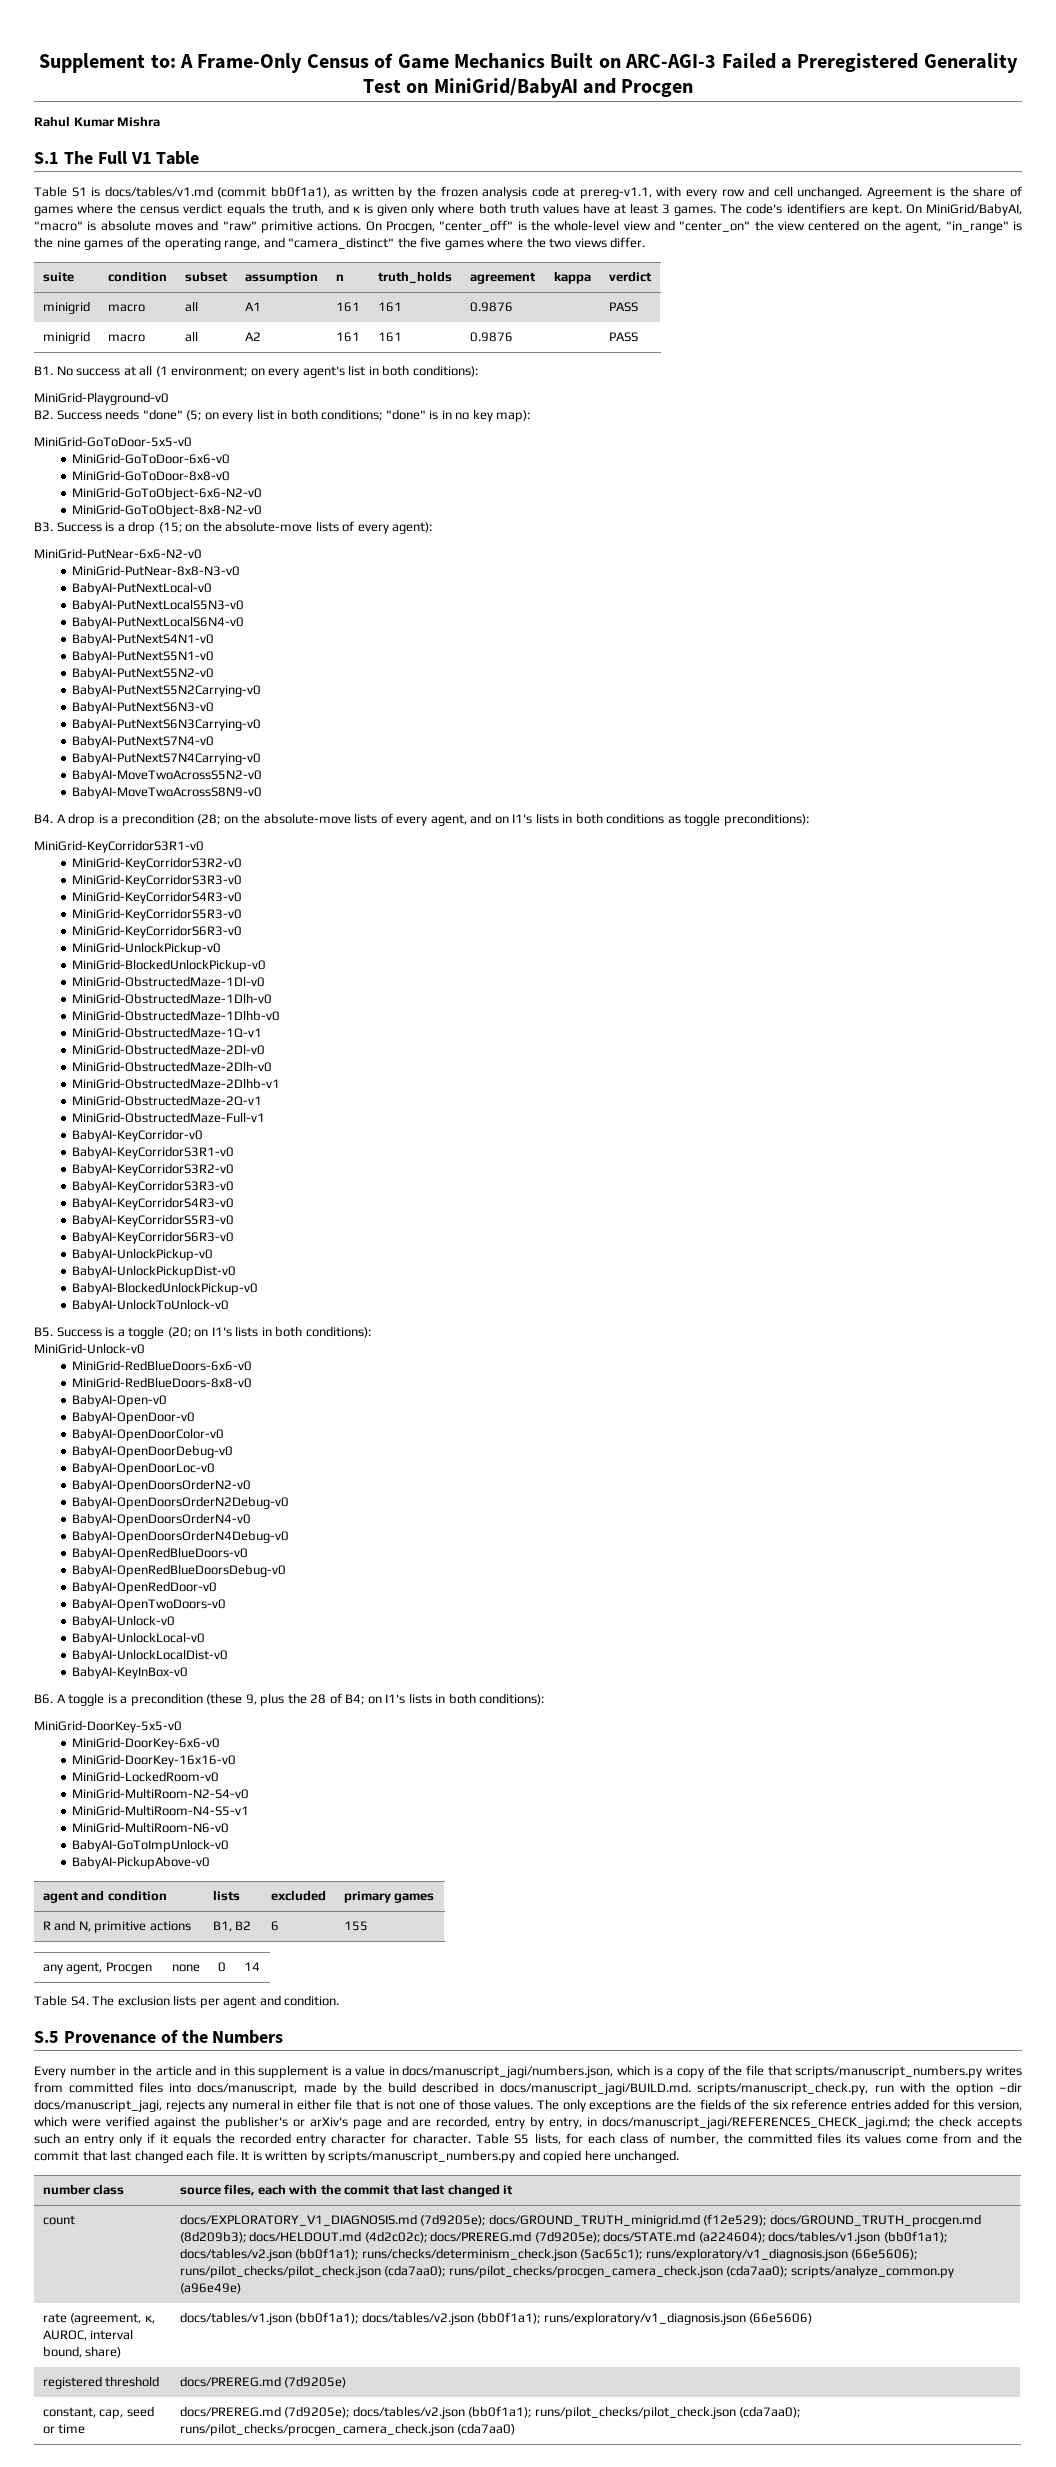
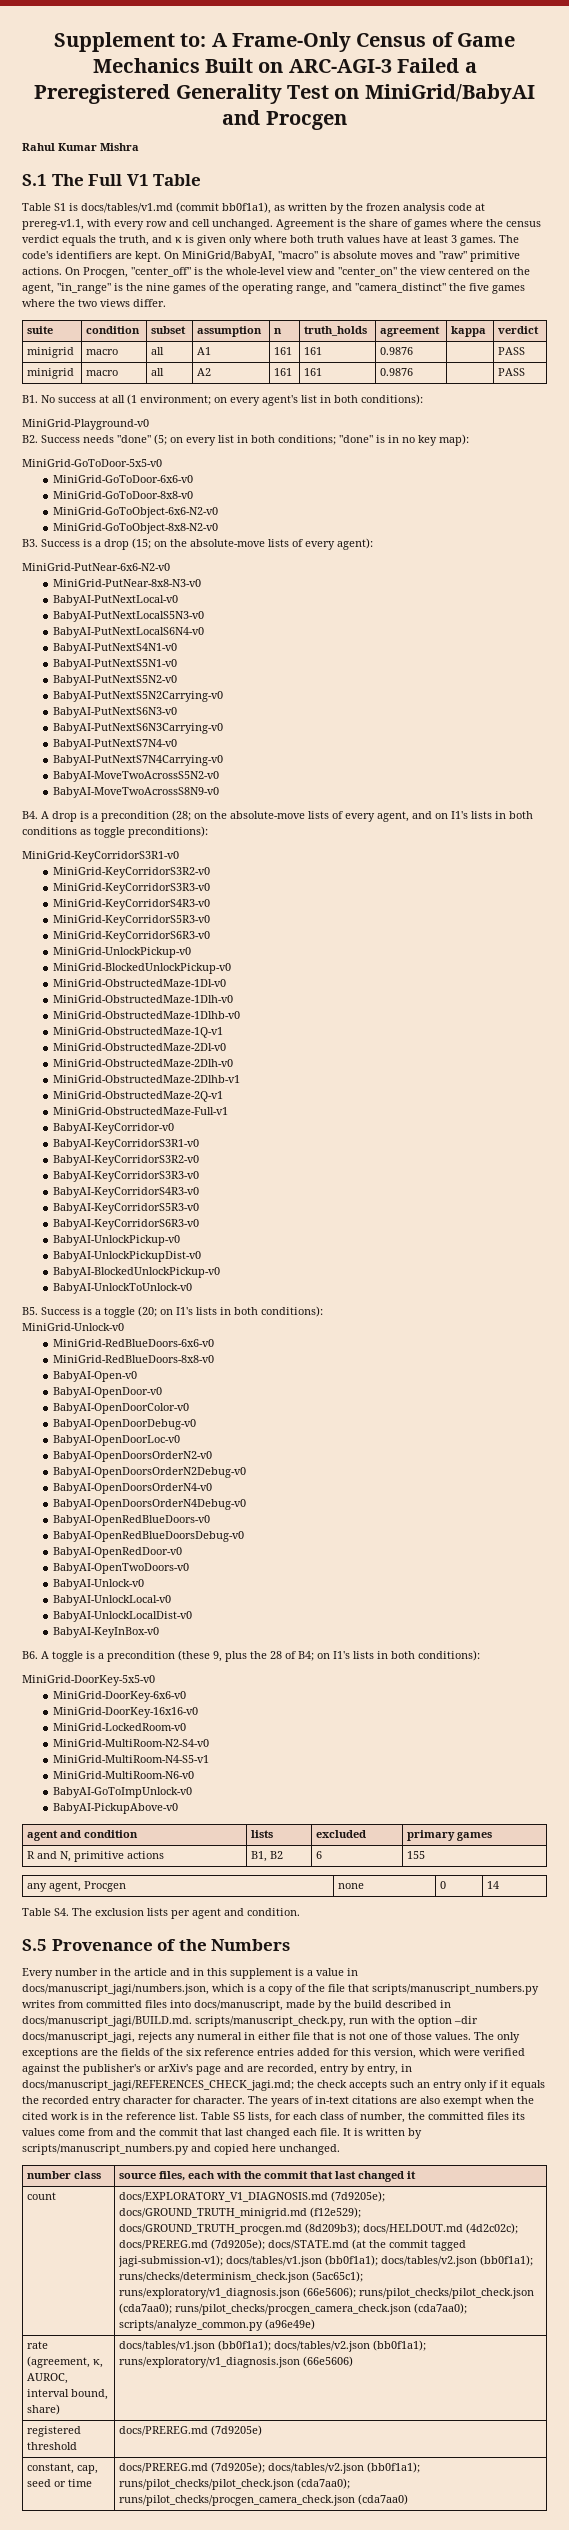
(472, 2138) none -> [248,2096,534,2107] [22,2112,198,2120] The years of in-text citations are also exempt when the cited work is in the reference list.
[698,2232,765,2243] (a224604); -> [351,2239,466,2251] [117,2255,223,2267] (at the commit tagged jagi-submission-v1);

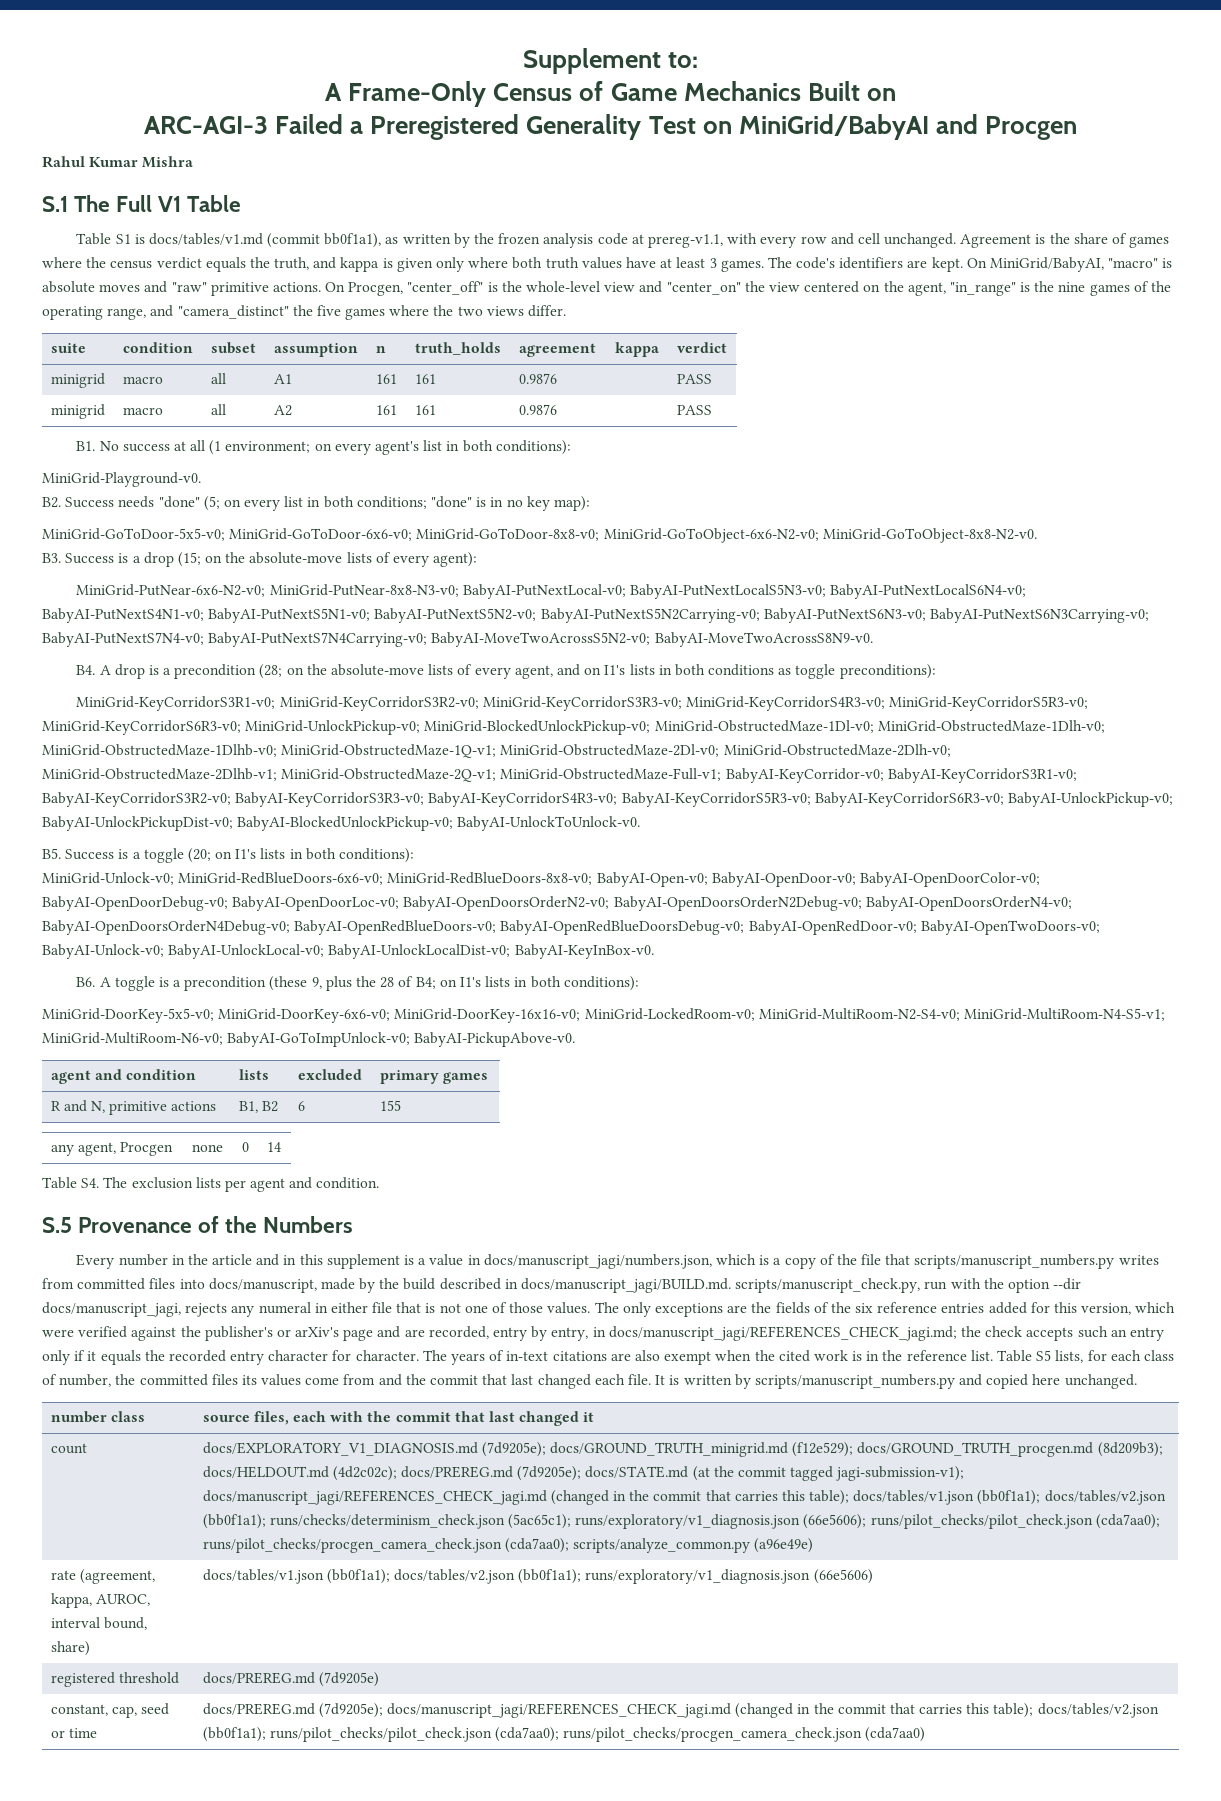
(207, 40) none -> (699, 60) //
(284, 67) none -> (896, 94) //
[175,237,182,243] κ -> [340,257,380,272] kappa
[22,419,149,430] MiniGrid-Playground-v0 -> [42,472,201,487] MiniGrid-Playground-v0.
[22,459,162,467] [52,475,193,483] [52,491,193,499] [52,507,218,518] [52,523,218,534] MiniGrid-GoToDoor-5x5-v0 // MiniGrid-GoToDoor-6x6-v0 // MiniGrid-GoToDoor-8x8-v0 // MiniGrid-GoToObject-6x6-N2-v0 // MiniGrid-GoToObject-8x8-N2-v0 -> [42,528,1037,543] MiniGrid-GoToDoor-5x5-v0; MiniGrid-GoToDoor-6x6-v0; MiniGrid-GoToDoor-8x8-v0; MiniGrid-GoToObject-6x6-N2-v0; MiniGrid-GoToObject-8x8-N2-v0.
[22,563,170,571] [52,579,201,587] [52,595,178,606] [52,611,204,622] [52,627,204,638] [52,643,177,654] [52,659,177,670] [52,675,177,686] [52,691,223,702] [52,707,177,718] [52,723,223,734] [52,739,177,750] [52,755,223,766] [52,771,219,782] [52,787,219,798] MiniGrid-PutNear-6x6-N2-v0 // MiniGrid-PutNear-8x8-N3-v0 // BabyAI-PutNextLocal-v0 // BabyAI-PutNextLocalS5N3-v0 // BabyAI-PutNextLocalS6N4-v0 // BabyAI-PutNextS4N1-v0 // BabyAI-PutNextS5N1-v0 // BabyAI-PutNextS5N2-v0 // BabyAI-PutNextS5N2Carrying-v0 // BabyAI-PutNextS6N3-v0 // BabyAI-PutNextS6N3Carrying-v0 // BabyAI-PutNextS7N4-v0 // BabyAI-PutNextS7N4Carrying-v0 // BabyAI-MoveTwoAcrossS5N2-v0 // BabyAI-MoveTwoAcrossS8N9-v0 -> [76,584,1027,599] [42,608,1149,623] [42,632,873,647] MiniGrid-PutNear-6x6-N2-v0; MiniGrid-PutNear-8x8-N3-v0; BabyAI-PutNextLocal-v0; BabyAI-PutNextLocalS5N3-v0; BabyAI-PutNextLocalS6N4-v0; BabyAI-PutNextS4N1-v0; BabyAI-PutNextS5N1-v0; BabyAI-PutNextS5N2-v0; BabyAI-PutNextS5N2Carrying-v0; BabyAI-PutNextS6N3-v0; BabyAI-PutNextS6N3Carrying-v0; BabyAI-PutNextS7N4-v0; BabyAI-PutNextS7N4Carrying-v0; BabyAI-MoveTwoAcrossS5N2-v0; BabyAI-MoveTwoAcrossS8N9-v0.
[22,851,179,862] [52,867,210,878] [52,883,210,894] [52,899,210,910] [52,915,210,926] [52,931,210,942] [52,947,191,958] [52,963,231,974] [52,979,226,987] [52,995,233,1003] [52,1011,240,1019] [52,1027,223,1038] [52,1043,226,1051] [52,1059,233,1067] [52,1075,240,1083] [52,1091,223,1102] [52,1107,228,1115] [52,1123,174,1134] [52,1139,199,1150] [52,1155,199,1166] [52,1171,199,1182] [52,1187,199,1198] [52,1203,199,1214] [52,1219,199,1230] [52,1235,180,1246] [52,1251,201,1262] [52,1267,220,1278] [52,1283,192,1294] MiniGrid-KeyCorridorS3R1-v0 // MiniGrid-KeyCorridorS3R2-v0 // MiniGrid-KeyCorridorS3R3-v0 // MiniGrid-KeyCorridorS4R3-v0 // MiniGrid-KeyCorridorS5R3-v0 // MiniGrid-KeyCorridorS6R3-v0 // MiniGrid-UnlockPickup-v0 // MiniGrid-BlockedUnlockPickup-v0 // MiniGrid-ObstructedMaze-1Dl-v0 // MiniGrid-ObstructedMaze-1Dlh-v0 // MiniGrid-ObstructedMaze-1Dlhb-v0 // MiniGrid-ObstructedMaze-1Q-v1 // MiniGrid-ObstructedMaze-2Dl-v0 // MiniGrid-ObstructedMaze-2Dlh-v0 // MiniGrid-ObstructedMaze-2Dlhb-v1 // MiniGrid-ObstructedMaze-2Q-v1 // MiniGrid-ObstructedMaze-Full-v1 // BabyAI-KeyCorridor-v0 // BabyAI-KeyCorridorS3R1-v0 // BabyAI-KeyCorridorS3R2-v0 // BabyAI-KeyCorridorS3R3-v0 // BabyAI-KeyCorridorS4R3-v0 // BabyAI-KeyCorridorS5R3-v0 // BabyAI-KeyCorridorS6R3-v0 // BabyAI-UnlockPickup-v0 // BabyAI-UnlockPickupDist-v0 // BabyAI-BlockedUnlockPickup-v0 // BabyAI-UnlockToUnlock-v0 -> [76,696,1089,711] [42,720,1105,735] [42,744,951,758] [42,768,1077,783] [42,792,1173,807] [42,816,641,831] MiniGrid-KeyCorridorS3R1-v0; MiniGrid-KeyCorridorS3R2-v0; MiniGrid-KeyCorridorS3R3-v0; MiniGrid-KeyCorridorS4R3-v0; MiniGrid-KeyCorridorS5R3-v0; MiniGrid-KeyCorridorS6R3-v0; MiniGrid-UnlockPickup-v0; MiniGrid-BlockedUnlockPickup-v0; MiniGrid-ObstructedMaze-1Dl-v0; MiniGrid-ObstructedMaze-1Dlh-v0; MiniGrid-ObstructedMaze-1Dlhb-v0; MiniGrid-ObstructedMaze-1Q-v1; MiniGrid-ObstructedMaze-2Dl-v0; MiniGrid-ObstructedMaze-2Dlh-v0; MiniGrid-ObstructedMaze-2Dlhb-v1; MiniGrid-ObstructedMaze-2Q-v1; MiniGrid-ObstructedMaze-Full-v1; BabyAI-KeyCorridor-v0; BabyAI-KeyCorridorS3R1-v0; BabyAI-KeyCorridorS3R2-v0; BabyAI-KeyCorridorS3R3-v0; BabyAI-KeyCorridorS4R3-v0; BabyAI-KeyCorridorS5R3-v0; BabyAI-KeyCorridorS6R3-v0; BabyAI-UnlockPickup-v0; BabyAI-UnlockPickupDist-v0; BabyAI-BlockedUnlockPickup-v0; BabyAI-UnlockToUnlock-v0.
[22,1323,124,1331] [52,1339,214,1347] [52,1355,214,1363] [52,1371,137,1382] [52,1387,162,1398] [52,1403,189,1414] [52,1419,196,1430] [52,1435,180,1446] [52,1451,212,1462] [52,1467,246,1478] [52,1483,212,1494] [52,1499,246,1510] [52,1515,210,1526] [52,1531,244,1542] [52,1547,182,1558] [52,1563,189,1574] [52,1579,144,1590] [52,1595,171,1606] [52,1611,192,1622] [52,1627,159,1638] MiniGrid-Unlock-v0 // MiniGrid-RedBlueDoors-6x6-v0 // MiniGrid-RedBlueDoors-8x8-v0 // BabyAI-Open-v0 // BabyAI-OpenDoor-v0 // BabyAI-OpenDoorColor-v0 // BabyAI-OpenDoorDebug-v0 // BabyAI-OpenDoorLoc-v0 // BabyAI-OpenDoorsOrderN2-v0 // BabyAI-OpenDoorsOrderN2Debug-v0 // BabyAI-OpenDoorsOrderN4-v0 // BabyAI-OpenDoorsOrderN4Debug-v0 // BabyAI-OpenRedBlueDoors-v0 // BabyAI-OpenRedBlueDoorsDebug-v0 // BabyAI-OpenRedDoor-v0 // BabyAI-OpenTwoDoors-v0 // BabyAI-Unlock-v0 // BabyAI-UnlockLocal-v0 // BabyAI-UnlockLocalDist-v0 // BabyAI-KeyInBox-v0 -> [42,872,1040,887] [42,896,1072,911] [42,920,1100,935] [42,944,654,959] MiniGrid-Unlock-v0; MiniGrid-RedBlueDoors-6x6-v0; MiniGrid-RedBlueDoors-8x8-v0; BabyAI-Open-v0; BabyAI-OpenDoor-v0; BabyAI-OpenDoorColor-v0; BabyAI-OpenDoorDebug-v0; BabyAI-OpenDoorLoc-v0; BabyAI-OpenDoorsOrderN2-v0; BabyAI-OpenDoorsOrderN2Debug-v0; BabyAI-OpenDoorsOrderN4-v0; BabyAI-OpenDoorsOrderN4Debug-v0; BabyAI-OpenRedBlueDoors-v0; BabyAI-OpenRedBlueDoorsDebug-v0; BabyAI-OpenRedDoor-v0; BabyAI-OpenTwoDoors-v0; BabyAI-Unlock-v0; BabyAI-UnlockLocal-v0; BabyAI-UnlockLocalDist-v0; BabyAI-KeyInBox-v0.
[22,1675,155,1686] [52,1691,186,1702] [52,1707,198,1718] [52,1723,186,1731] [52,1739,209,1747] [52,1755,209,1763] [52,1771,194,1779] [52,1787,192,1798] [52,1803,178,1814] MiniGrid-DoorKey-5x5-v0 // MiniGrid-DoorKey-6x6-v0 // MiniGrid-DoorKey-16x16-v0 // MiniGrid-LockedRoom-v0 // MiniGrid-MultiRoom-N2-S4-v0 // MiniGrid-MultiRoom-N4-S5-v1 // MiniGrid-MultiRoom-N6-v0 // BabyAI-GoToImpUnlock-v0 // BabyAI-PickupAbove-v0 -> [42,1008,1165,1023] [42,1032,576,1047] MiniGrid-DoorKey-5x5-v0; MiniGrid-DoorKey-6x6-v0; MiniGrid-DoorKey-16x16-v0; MiniGrid-LockedRoom-v0; MiniGrid-MultiRoom-N2-S4-v0; MiniGrid-MultiRoom-N4-S5-v1; MiniGrid-MultiRoom-N6-v0; BabyAI-GoToImpUnlock-v0; BabyAI-PickupAbove-v0.
[454,2016,478,2024] –dir -> [1053,1278,1082,1290] --dir
(223, 2261) none -> [202,1490,850,1505] docs/manuscript_jagi/REFERENCES_CHECK_jagi.md (changed in the commit that carries this table);
[92,2359,103,2368] κ, -> [50,1593,92,1608] kappa,
(265, 2467) none -> [386,1703,1034,1718] docs/manuscript_jagi/REFERENCES_CHECK_jagi.md (changed in the commit that carries this table);

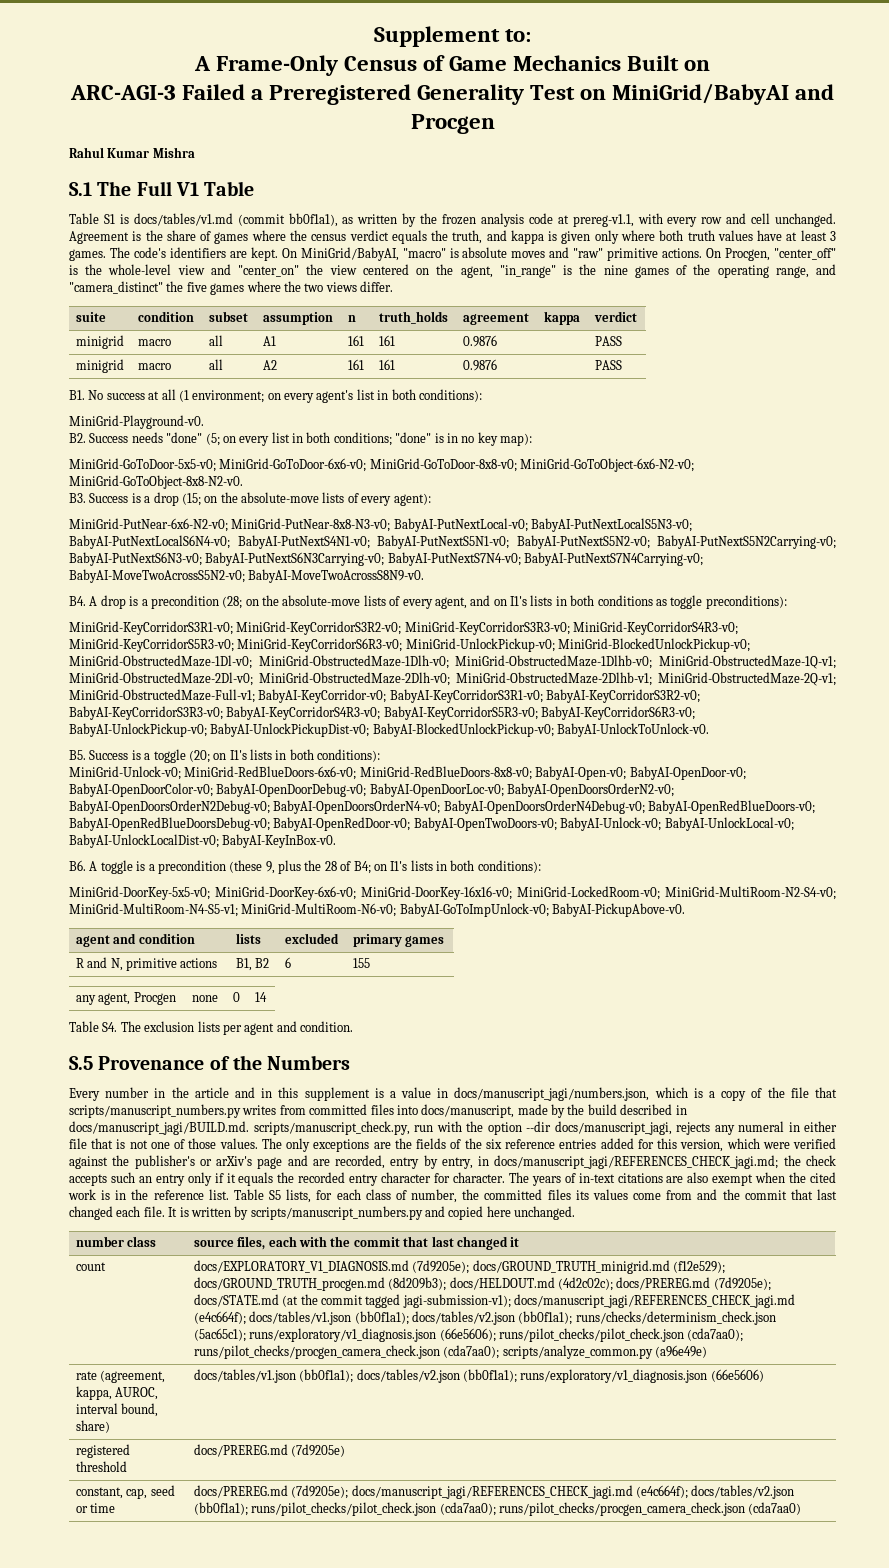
[550,1490,850,1505] (changed in the commit that carries this table); -> [193,1311,246,1325] (e4c664f);
[735,1703,1034,1718] (changed in the commit that carries this table); -> [636,1485,689,1499] (e4c664f);

